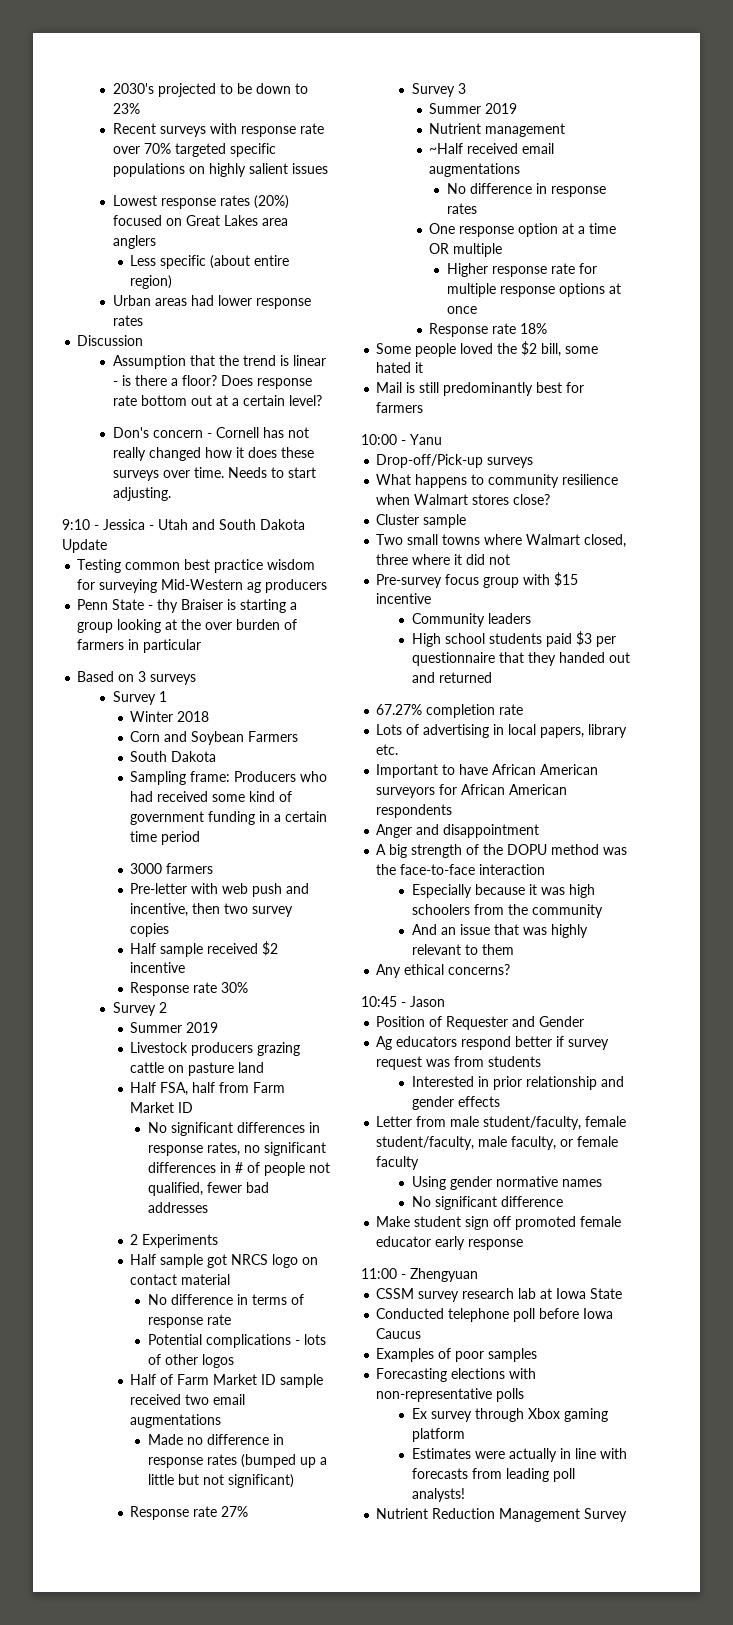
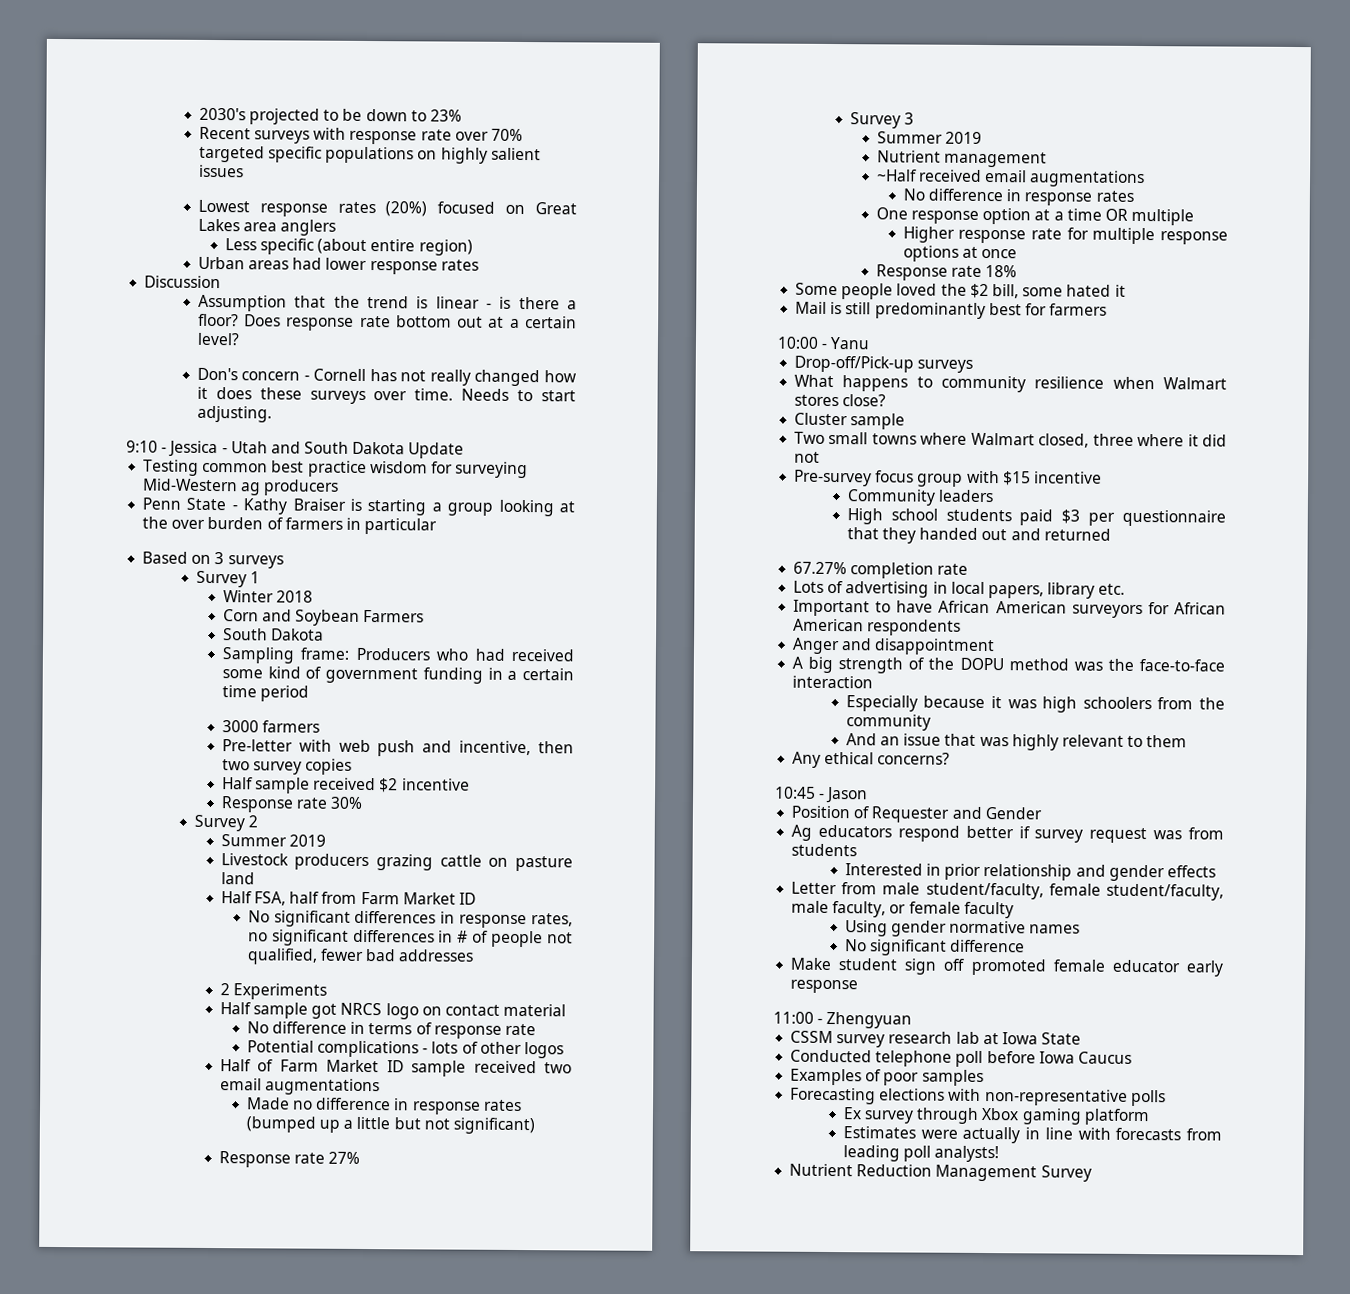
[157,599,179,613] thy -> [243,498,288,515] Kathy

